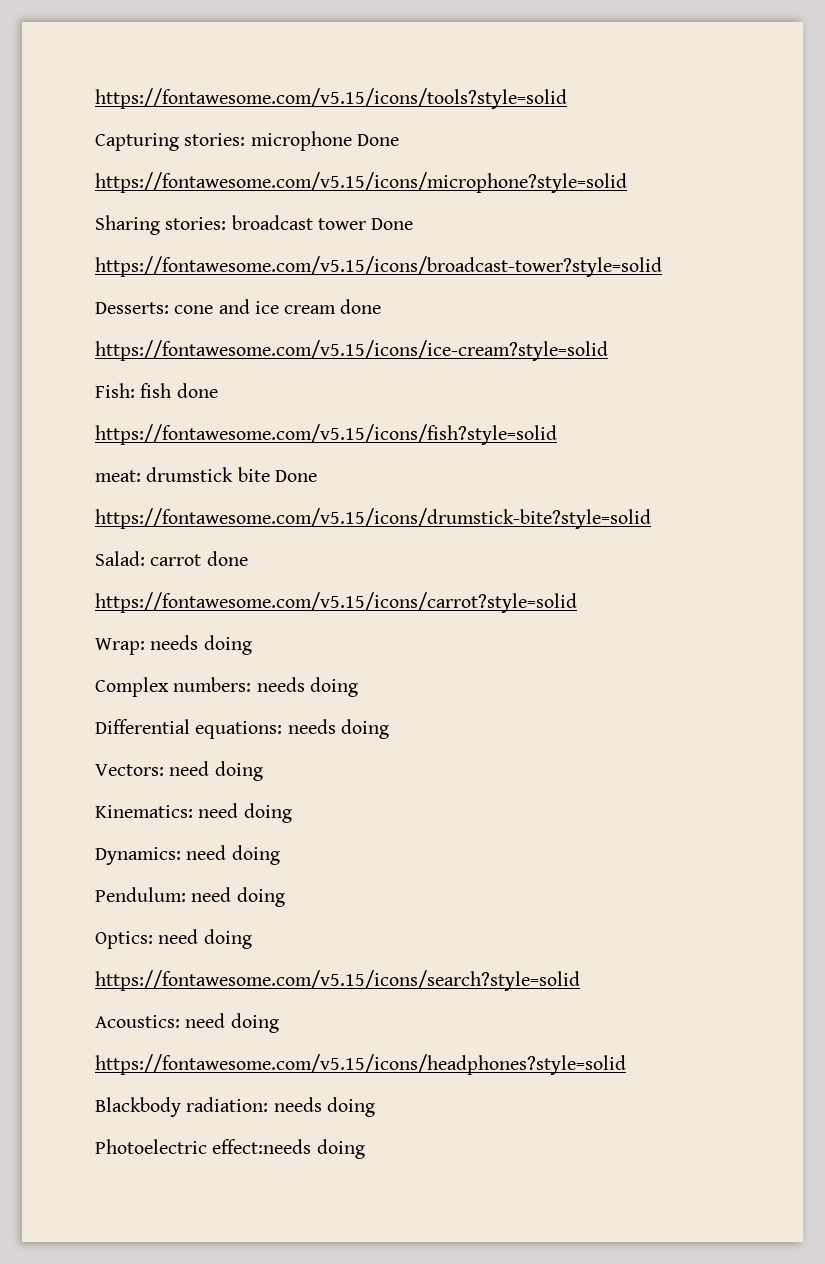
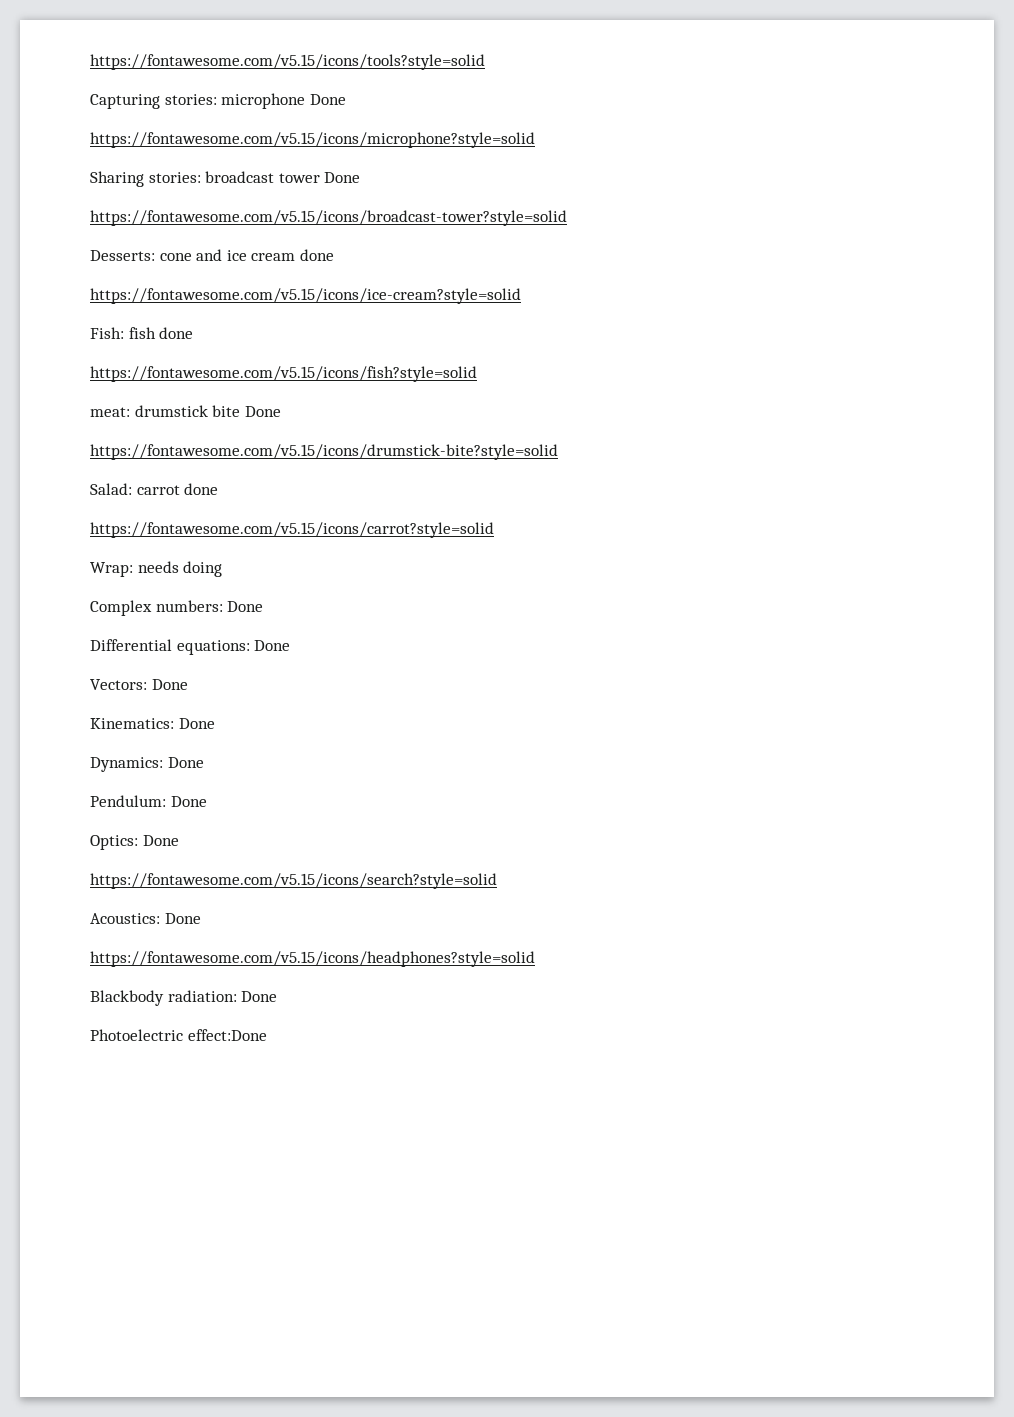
[256,677,358,697] needs doing -> [227,601,264,612] Done
[287,719,389,739] needs doing -> [254,640,291,651] Done
[169,761,263,781] need doing -> [151,679,188,690] Done
[198,803,292,823] need doing -> [178,718,215,729] Done
[186,845,280,865] need doing -> [167,757,204,768] Done
[191,887,285,907] need doing -> [170,796,207,807] Done
[158,929,252,949] need doing -> [142,835,179,846] Done
[185,1013,279,1033] need doing -> [164,913,201,924] Done
[273,1097,375,1117] needs doing -> [241,991,278,1002] Done
[212,1139,365,1159] effect:needs doing -> [187,1029,267,1041] effect:Done

